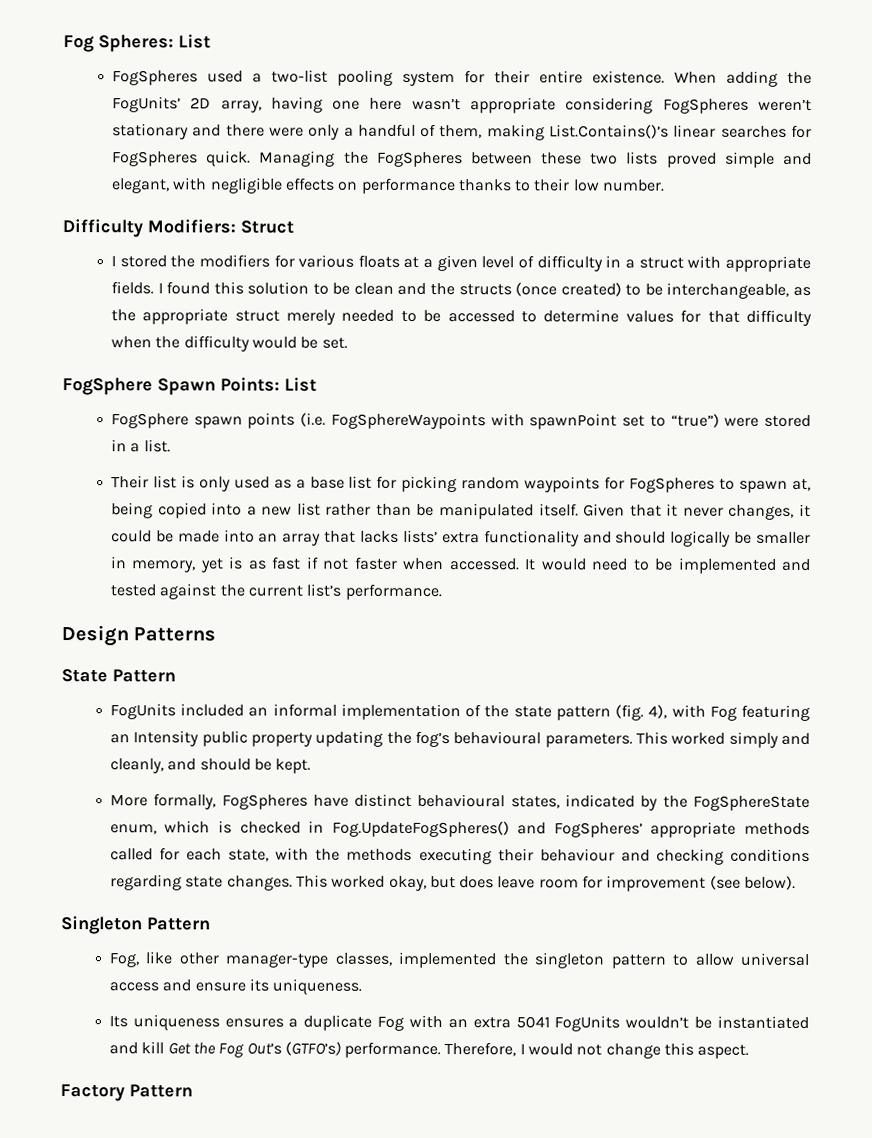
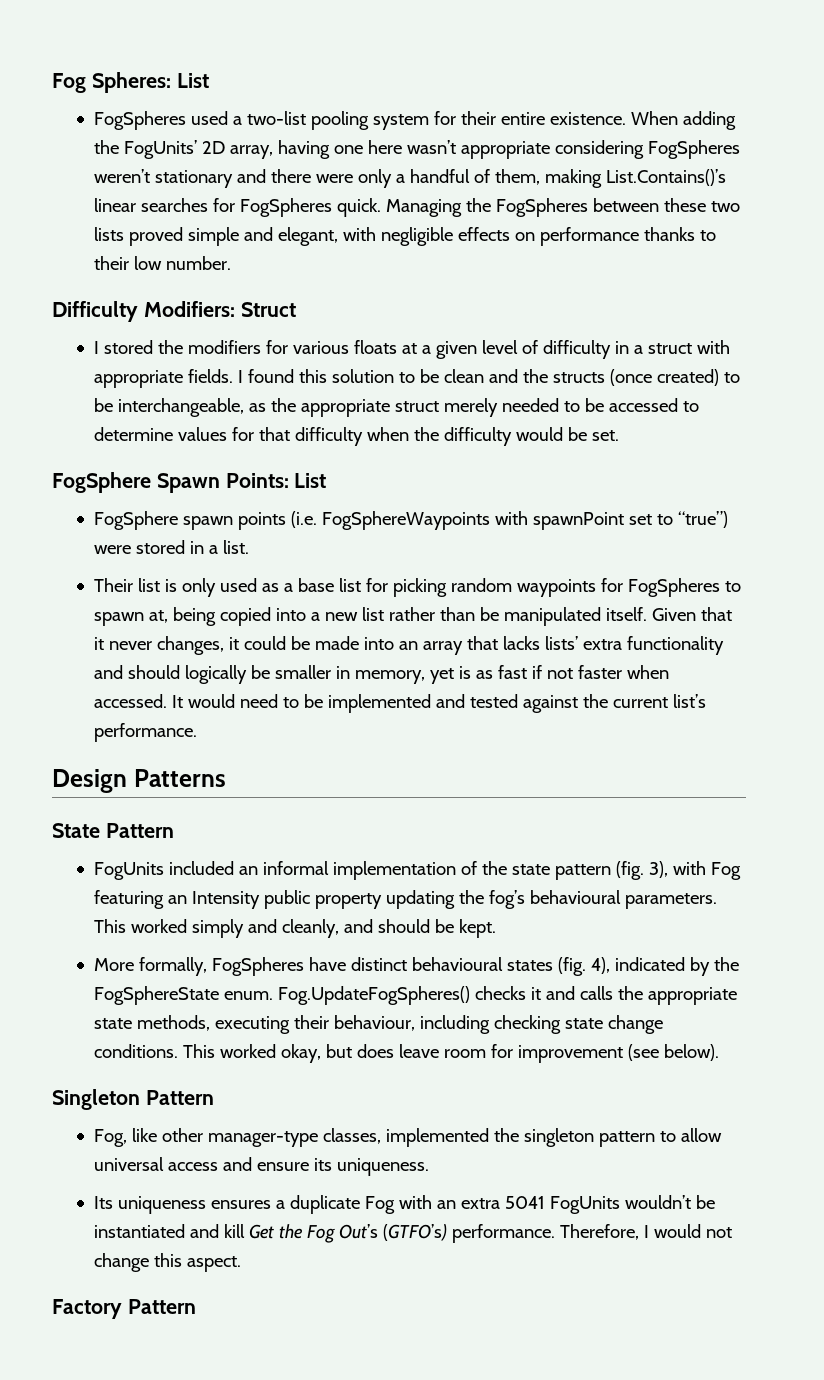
[648,704,668,719] 4), -> [648,861,668,878] 3),
[510,796,560,809] states, -> [506,957,610,976] states (fig. 4),
[109,820,810,838] [109,847,811,865] [109,874,293,891] enum, which is checked in Fog.UpdateFogSpheres() and FogSpheres’ appropriate methods called for each state, with the methods executing their behaviour and checking conditions regarding state changes. -> [223,986,737,1005] [93,1015,663,1034] [93,1044,178,1058] enum. Fog.UpdateFogSpheres() checks it and calls the appropriate state methods, executing their behaviour, including checking state change conditions.

